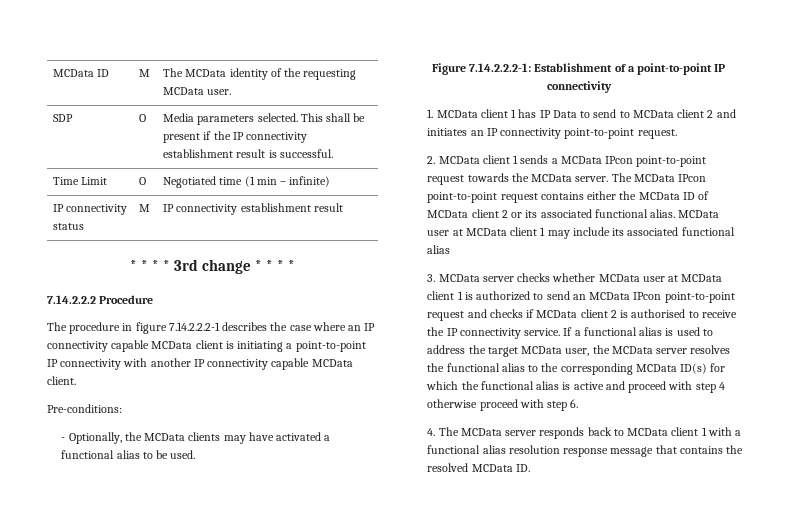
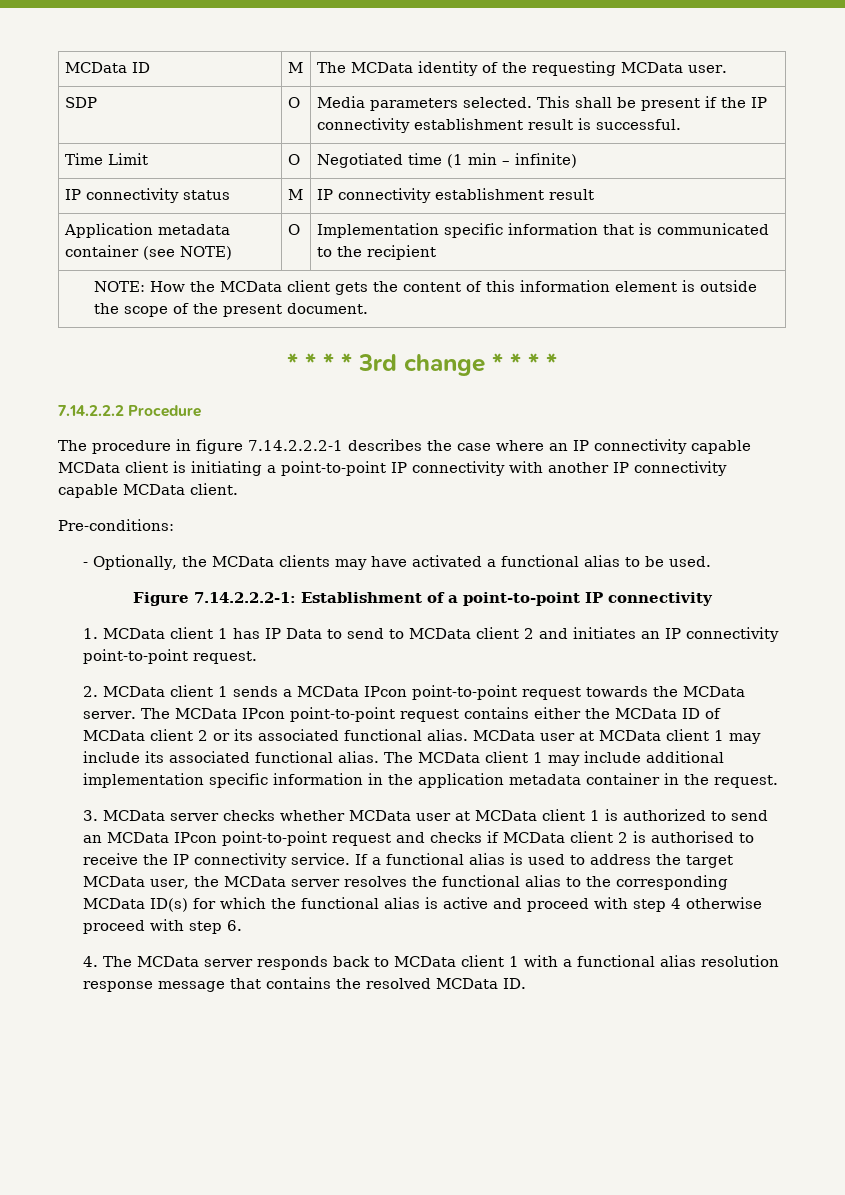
(343, 207) none -> [63,223,230,238] [64,245,232,260] [287,224,300,235] [316,223,769,238] [316,245,436,260] [94,280,758,295] [94,303,369,317] // Application metadata container (see NOTE) | O | Implementation specific information that is communicated to the recipient // NOTE: How the MCData client gets the content of this information element is outside the scope of the present document.
[427,245,451,254] alias -> [337,751,724,766] [82,773,778,788] alias. The MCData client 1 may include additional implementation specific information in the application metadata container in the request.

